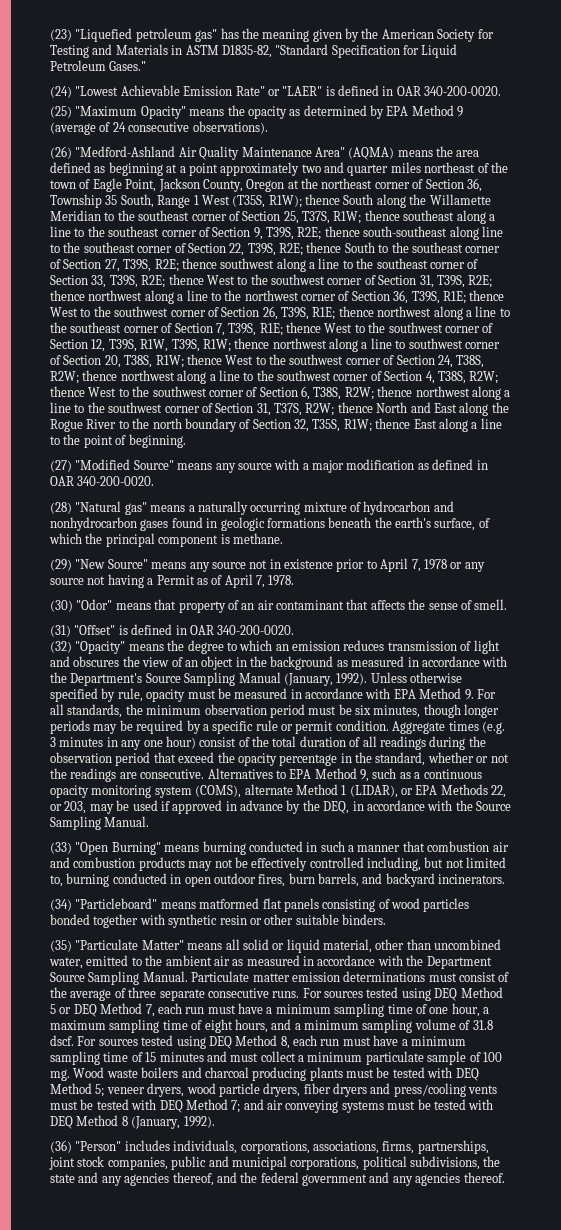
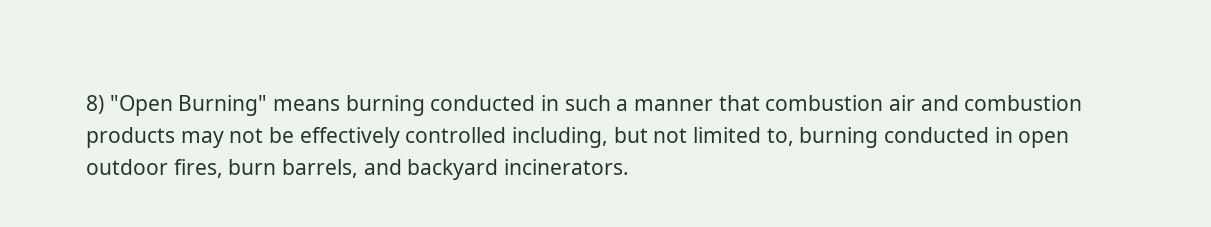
[50,28,494,42] [50,44,458,58] [50,60,147,71] [50,85,502,98] [50,105,464,119] [50,121,268,135] [50,146,480,160] [50,162,508,176] [50,178,482,192] [50,194,491,208] [50,210,495,224] [50,226,503,240] [50,242,501,256] [50,258,479,272] [50,274,493,288] [50,290,505,304] [50,306,510,320] [50,322,494,336] [50,338,500,352] [50,354,485,368] [50,370,499,384] [50,386,511,400] [50,402,509,416] [50,418,502,432] [50,434,186,448] [50,459,488,473] [50,476,155,486] [50,501,454,515] [50,517,490,531] [49,533,283,547] [50,558,485,572] [50,574,295,588] [50,599,508,613] [50,624,295,637] [50,640,500,654] [50,656,508,670] [50,672,462,686] [50,688,496,702] [50,704,500,718] [50,720,505,734] [50,736,486,750] [50,752,509,766] [50,768,482,782] [50,784,507,798] [50,800,511,814] [50,816,150,830] [50,842,72,854] (23) "Liquefied petroleum gas" has the meaning given by the American Society for Testing and Materials in ASTM D1835-82, "Standard Specification for Liquid Petroleum Gases." // (24) "Lowest Achievable Emission Rate" or "LAER" is defined in OAR 340-200-0020. // (25) "Maximum Opacity" means the opacity as determined by EPA Method 9 (average of 24 consecutive observations). // (26) "Medford-Ashland Air Quality Maintenance Area" (AQMA) means the area defined as beginning at a point approximately two and quarter miles northeast of the town of Eagle Point, Jackson County, Oregon at the northeast corner of Section 36, Township 35 South, Range 1 West (T35S, R1W); thence South along the Willamette Meridian to the southeast corner of Section 25, T37S, R1W; thence southeast along a line to the southeast corner of Section 9, T39S, R2E; thence south-southeast along line to the southeast corner of Section 22, T39S, R2E; thence South to the southeast corner of Section 27, T39S, R2E; thence southwest along a line to the southeast corner of Section 33, T39S, R2E; thence West to the southwest corner of Section 31, T39S, R2E; thence northwest along a line to the northwest corner of Section 36, T39S, R1E; thence West to the southwest corner of Section 26, T39S, R1E; thence northwest along a line to the southeast corner of Section 7, T39S, R1E; thence West to the southwest corner of Section 12, T39S, R1W, T39S, R1W; thence northwest along a line to southwest corner of Section 20, T38S, R1W; thence West to the southwest corner of Section 24, T38S, R2W; thence northwest along a line to the southwest corner of Section 4, T38S, R2W; thence West to the southwest corner of Section 6, T38S, R2W; thence northwest along a line to the southwest corner of Section 31, T37S, R2W; thence North and East along the Rogue River to the north boundary of Section 32, T35S, R1W; thence East along a line to the point of beginning. // (27) "Modified Source" means any source with a major modification as defined in OAR 340-200-0020. // (28) "Natural gas" means a naturally occurring mixture of hydrocarbon and nonhydrocarbon gases found in geologic formations beneath the earth's surface, of which the principal component is methane. // (29) "New Source" means any source not in existence prior to April 7, 1978 or any source not having a Permit as of April 7, 1978. // (30) "Odor" means that property of an air contaminant that affects the sense of smell. // (31) "Offset" is defined in OAR 340-200-0020. // (32) "Opacity" means the degree to which an emission reduces transmission of light and obscures the view of an object in the background as measured in accordance with the Department's Source Sampling Manual (January, 1992). Unless otherwise specified by rule, opacity must be measured in accordance with EPA Method 9. For all standards, the minimum observation period must be six minutes, though longer periods may be required by a specific rule or permit condition. Aggregate times (e.g. 3 minutes in any one hour) consist of the total duration of all readings during the observation period that exceed the opacity percentage in the standard, whether or not the readings are consecutive. Alternatives to EPA Method 9, such as a continuous opacity monitoring system (COMS), alternate Method 1 (LIDAR), or EPA Methods 22, or 203, may be used if approved in advance by the DEQ, in accordance with the Source Sampling Manual. // (33) -> [86,95,104,114] 8)
[50,898,470,912] [50,914,386,928] [50,939,502,953] [49,955,492,969] [50,971,510,985] [50,987,503,1001] [50,1003,489,1017] [50,1019,493,1033] [50,1035,466,1049] [50,1051,502,1065] [50,1067,479,1081] [50,1083,498,1097] [50,1099,494,1113] [50,1115,215,1129] [50,1140,489,1154] [49,1156,501,1170] [50,1172,505,1186] // (34) "Particleboard" means matformed flat panels consisting of wood particles bonded together with synthetic resin or other suitable binders. // (35) "Particulate Matter" means all solid or liquid material, other than uncombined water, emitted to the ambient air as measured in accordance with the Department Source Sampling Manual. Particulate matter emission determinations must consist of the average of three separate consecutive runs. For sources tested using DEQ Method 5 or DEQ Method 7, each run must have a minimum sampling time of one hour, a maximum sampling time of eight hours, and a minimum sampling volume of 31.8 dscf. For sources tested using DEQ Method 8, each run must have a minimum sampling time of 15 minutes and must collect a minimum particulate sample of 100 mg. Wood waste boilers and charcoal producing plants must be tested with DEQ Method 5; veneer dryers, wood particle dryers, fiber dryers and press/cooling vents must be tested with DEQ Method 7; and air conveying systems must be tested with DEQ Method 8 (January, 1992). // (36) "Person" includes individuals, corporations, associations, firms, partnerships, joint stock companies, public and municipal corporations, political subdivisions, the state and any agencies thereof, and the federal government and any agencies thereof. -> (630, 167) none

